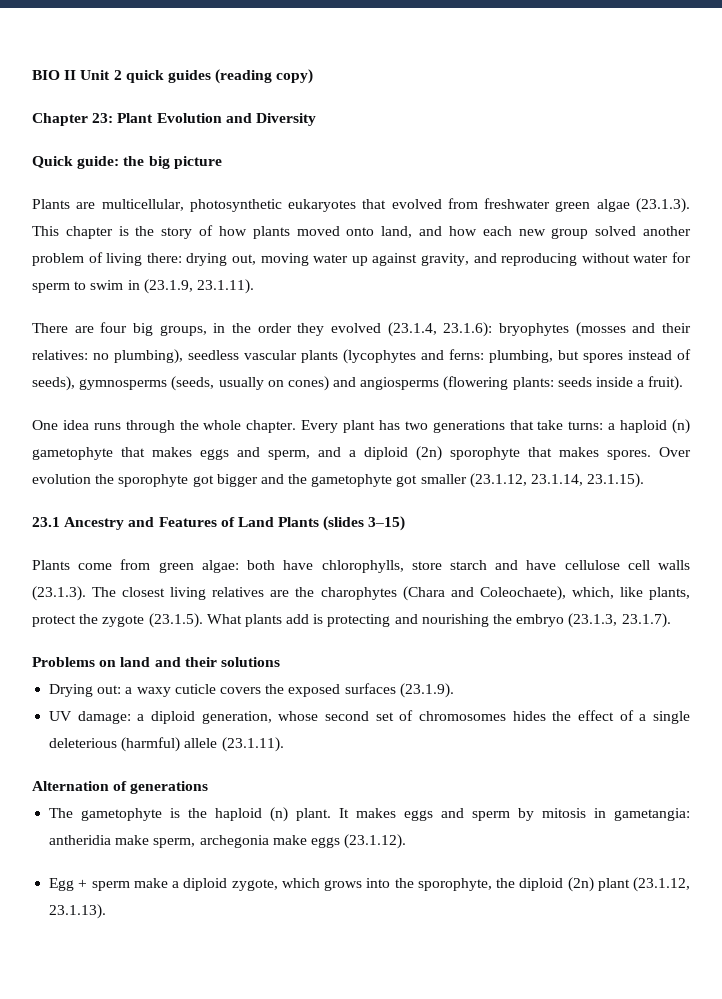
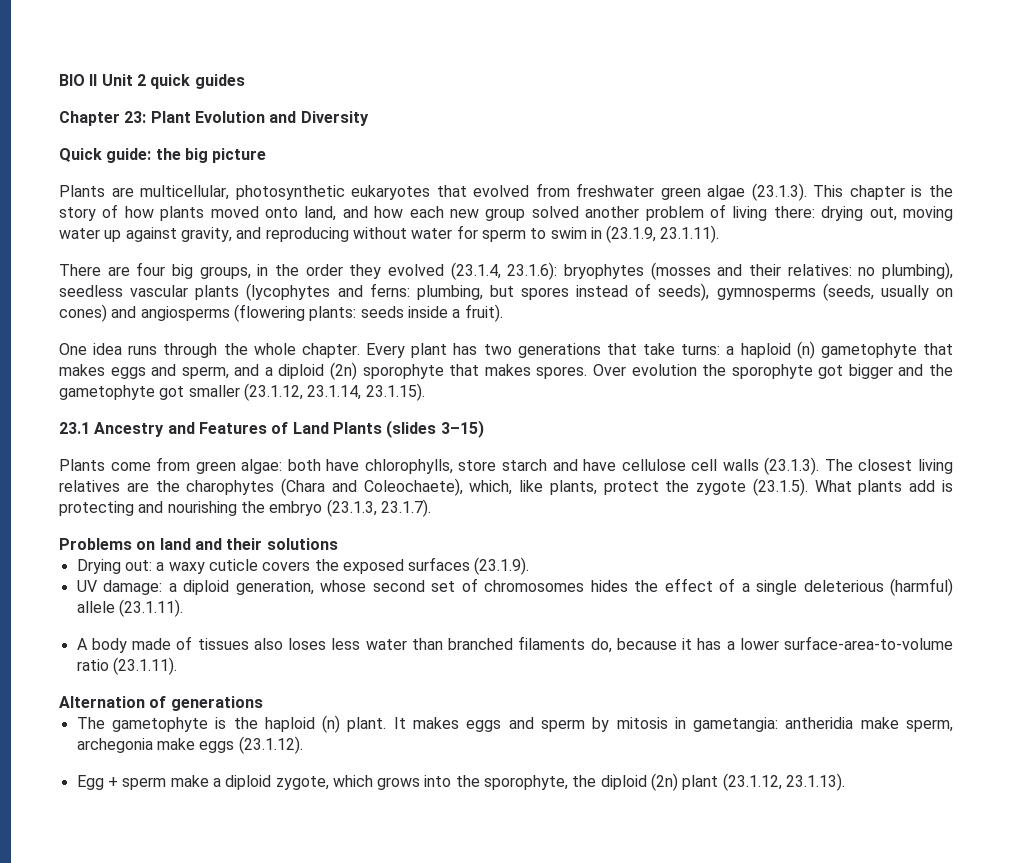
[215,69,314,84] (reading copy) -> (245, 81) none
(284, 744) none -> [76,636,953,653] [76,657,177,675] // A body made of tissues also loses less water than branched filaments do, because it has a lower surface-area-to-volume ratio (23.1.11).

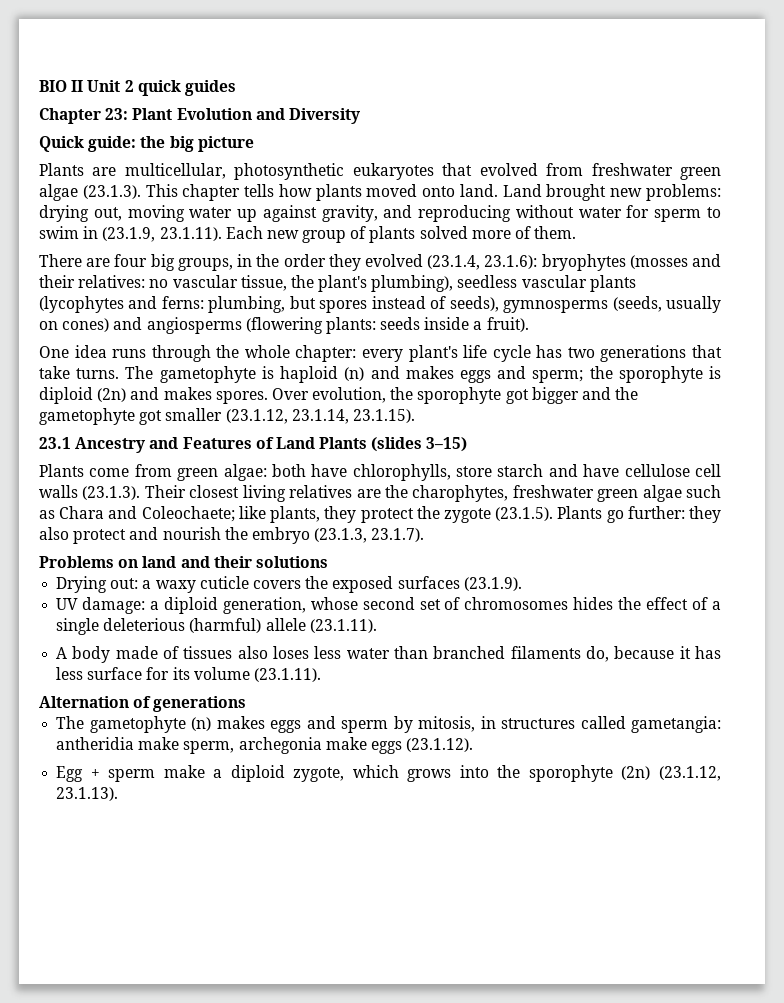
[911,185,953,197] [59,204,815,221] is the story of how plants moved onto land, and how each new group solved another problem of living there: -> [244,184,721,201] tells how plants moved onto land. Land brought new problems:
(720, 234) none -> [225,226,577,243] Each new group of plants solved more of them.
(876, 271) none -> [172,275,368,292] vascular tissue, the plant's
[301,343,448,358] chapter. Every plant -> [295,345,531,362] chapter: every plant's life cycle
[681,341,953,359] [59,362,480,380] turns: a haploid (n) gametophyte that makes eggs and sperm, and a diploid (2n) sporophyte that -> [76,366,721,383] [39,387,160,404] turns. The gametophyte is haploid (n) and makes eggs and sperm; the sporophyte is diploid (2n) and
[631,364,697,376] evolution -> [312,387,387,403] evolution,
[824,459,853,471] The -> [144,485,186,498] Their
[186,478,513,496] charophytes (Chara and Coleochaete), which, -> [412,485,721,502] [39,506,235,522] charophytes, freshwater green algae such as Chara and Coleochaete;
(597, 487) none -> [324,506,357,523] they
[814,480,953,495] [59,501,237,516] What plants add is protecting and nourishing -> [557,506,721,523] [39,527,221,544] Plants go further: they also protect and nourish
[726,636,953,650] [76,659,109,671] a lower surface-area-to-volume ratio -> [56,667,250,680] less surface for its volume
[215,715,406,733] is the haploid (n) plant. It -> [191,717,212,731] (n)
[616,717,686,729] mitosis in -> [418,716,626,732] mitosis, in structures called
[484,773,719,791] sporophyte, the diploid (2n) plant -> [528,765,651,782] sporophyte (2n)

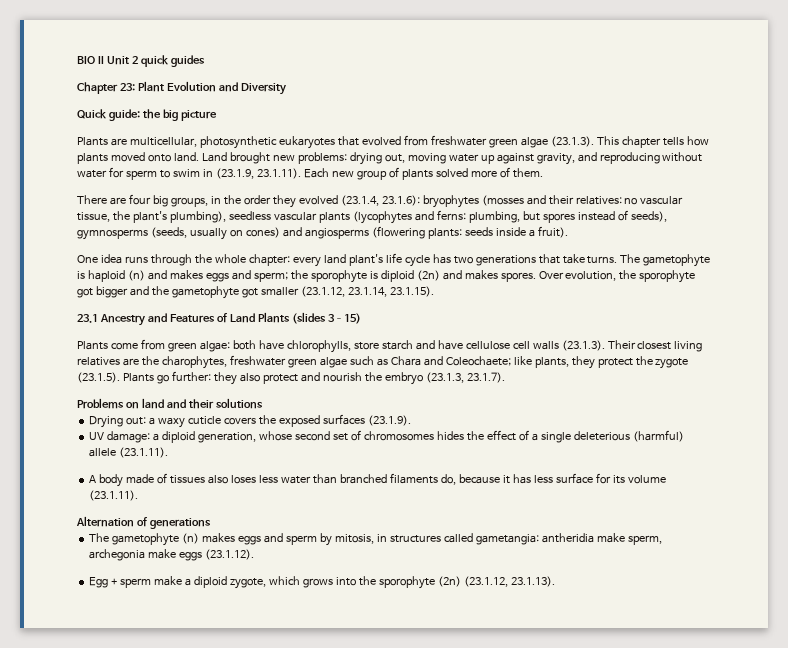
(403, 355) none -> [323,254,346,264] land

